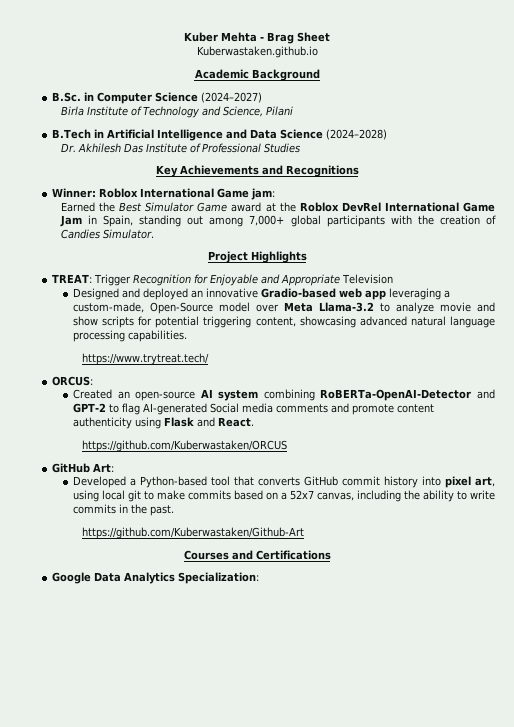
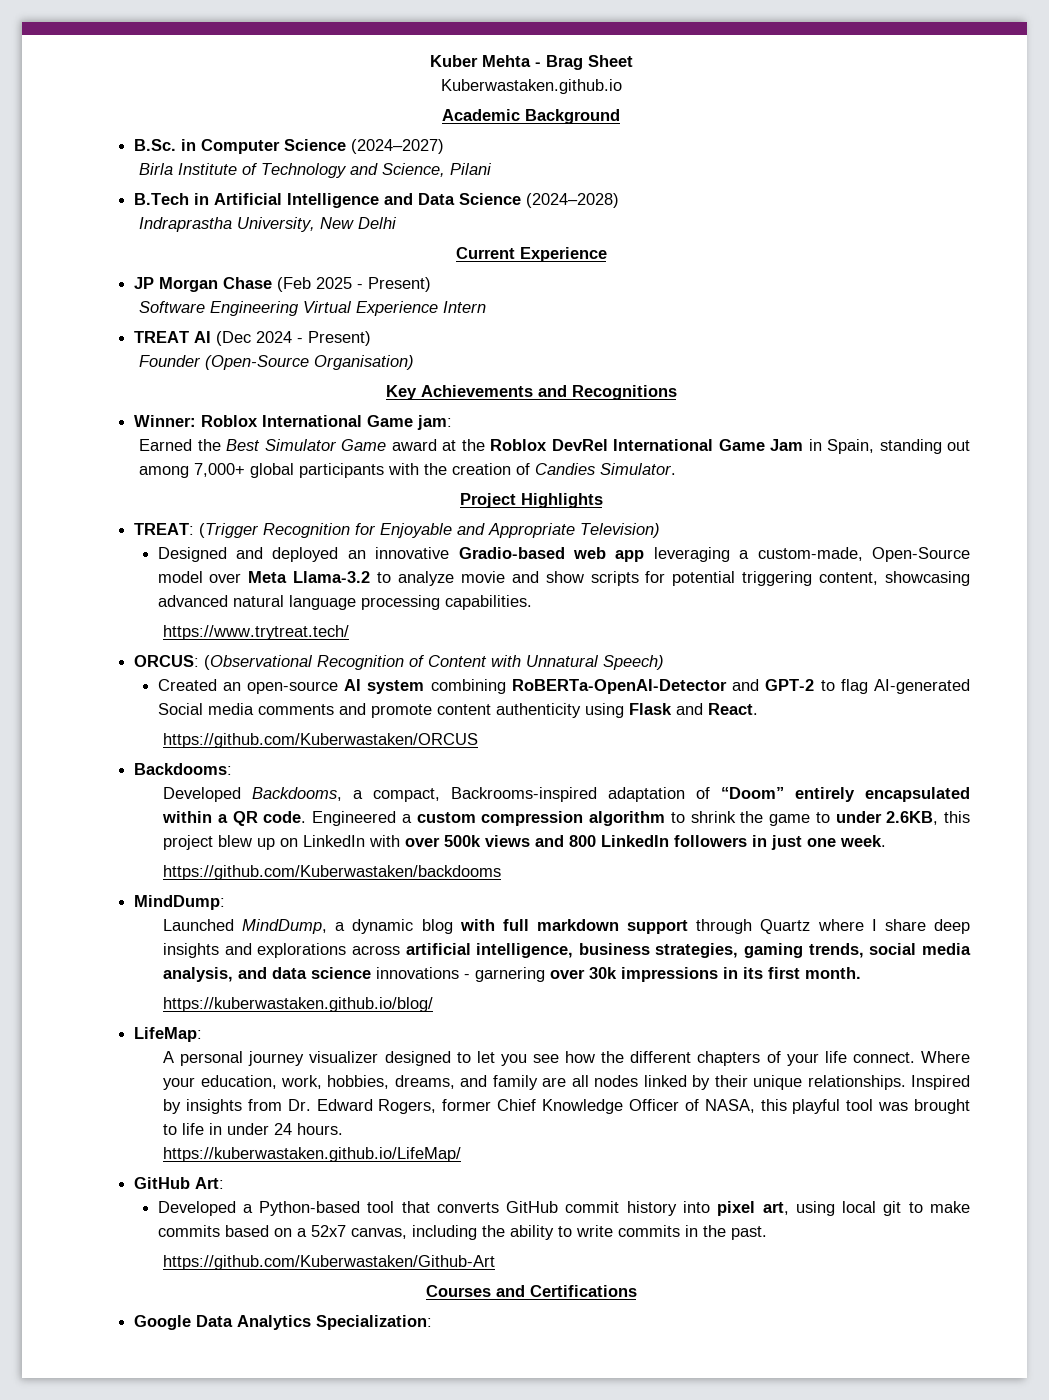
[60,143,300,153] Dr. Akhilesh Das Institute of Professional Studies -> [139,217,398,232] [455,247,607,262] [133,277,431,292] [139,301,487,316] [133,331,371,346] [139,355,415,370] Indraprastha University, New Delhi // Current Experience // JP Morgan Chase (Feb 2025 - Present) // Software Engineering Virtual Experience Intern // TREAT AI (Dec 2024 - Present) // Founder (Open-Source Organisation)
[94,274,132,286] Trigger -> [198,523,259,538] (Trigger
[342,274,394,284] Television -> [579,523,660,538] Television)
(94, 381) none -> [203,655,664,670] (Observational Recognition of Content with Unnatural Speech)
(287, 446) none -> [133,763,232,775] [163,787,970,802] [162,811,970,826] [163,835,887,850] [163,865,502,880] [133,895,225,910] [163,919,971,934] [163,943,972,958] [163,967,862,982] [163,997,434,1012] [133,1027,202,1042] [163,1051,971,1066] [163,1075,971,1090] [163,1099,970,1114] [163,1123,344,1135] [163,1147,462,1162] // Backdooms: // Developed Backdooms, a compact, Backrooms-inspired adaptation of “Doom” entirely encapsulated within a QR code. Engineered a custom compression algorithm to shrink the game to under 2.6KB, this project blew up on LinkedIn with over 500k views and 800 LinkedIn followers in just one week. // https://github.com/Kuberwastaken/backdooms // MindDump: // Launched MindDump, a dynamic blog with full markdown support through Quartz where I share deep insights and explorations across artificial intelligence, business strategies, gaming trends, social media analysis, and data science innovations - garnering over 30k impressions in its first month. // https://kuberwastaken.github.io/blog/ // LifeMap: // A personal journey visualizer designed to let you see how the different chapters of your life connect. Where your education, work, hobbies, dreams, and family are all nodes linked by their unique relationships. Inspired by insights from Dr. Edward Rogers, former Chief Knowledge Officer of NASA, this playful tool was brought to life in under 24 hours. // https://kuberwastaken.github.io/LifeMap/

